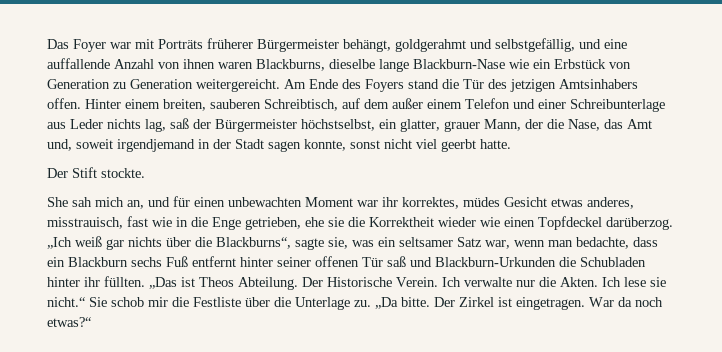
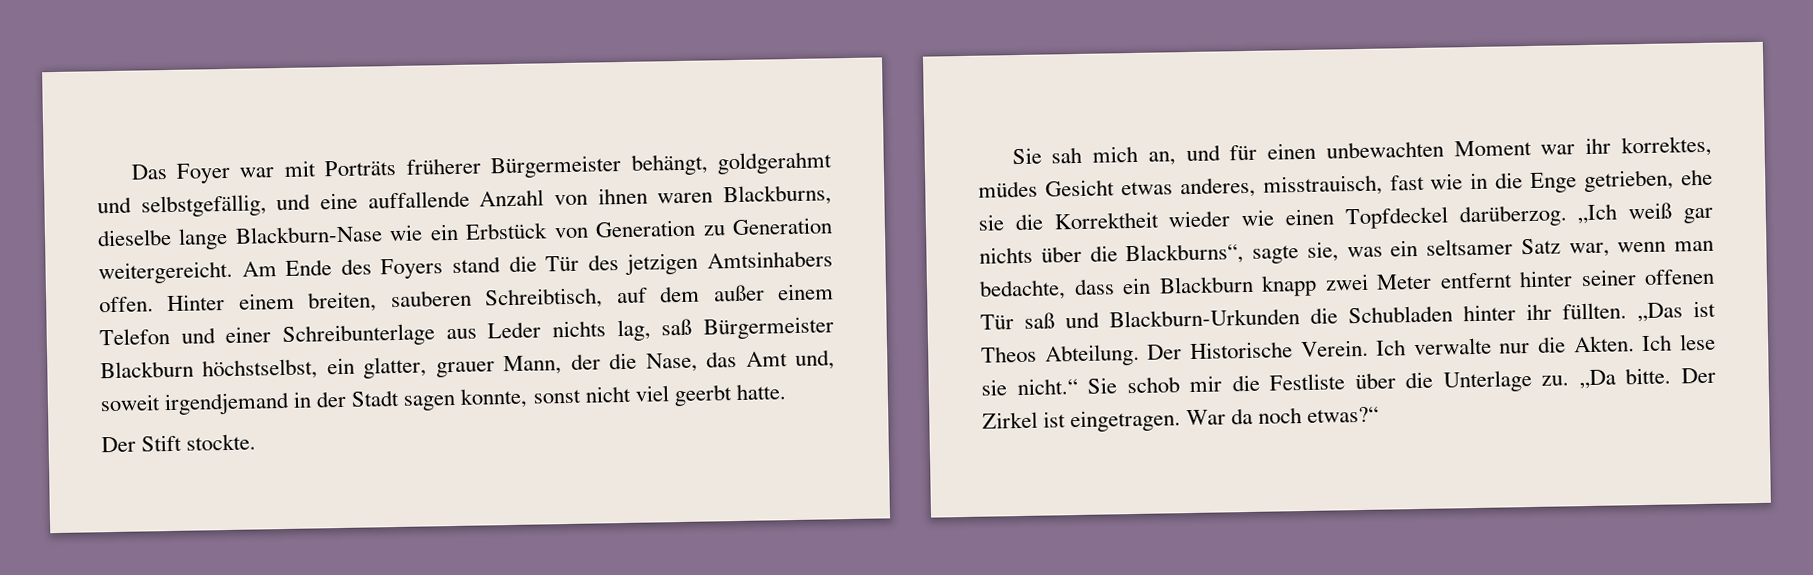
[193,119,297,132] der Bürgermeister -> [703,316,834,340] [100,360,194,379] Bürgermeister Blackburn
[47,197,68,207] She -> [1011,147,1042,165] Sie
[131,256,188,267] sechs Fuß -> [1261,273,1432,297] knapp zwei Meter

